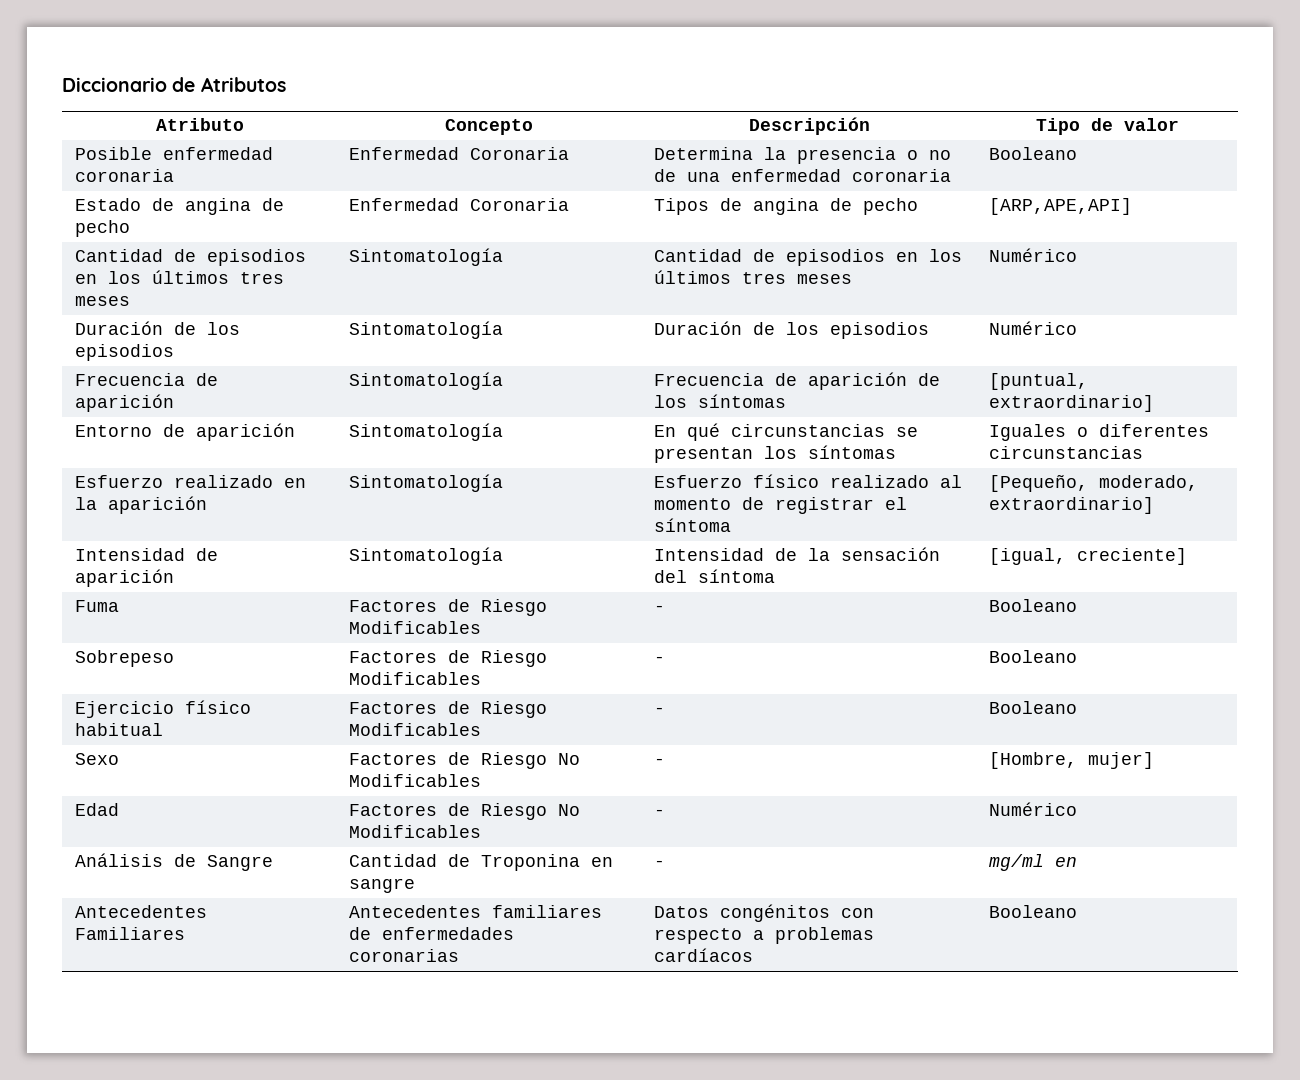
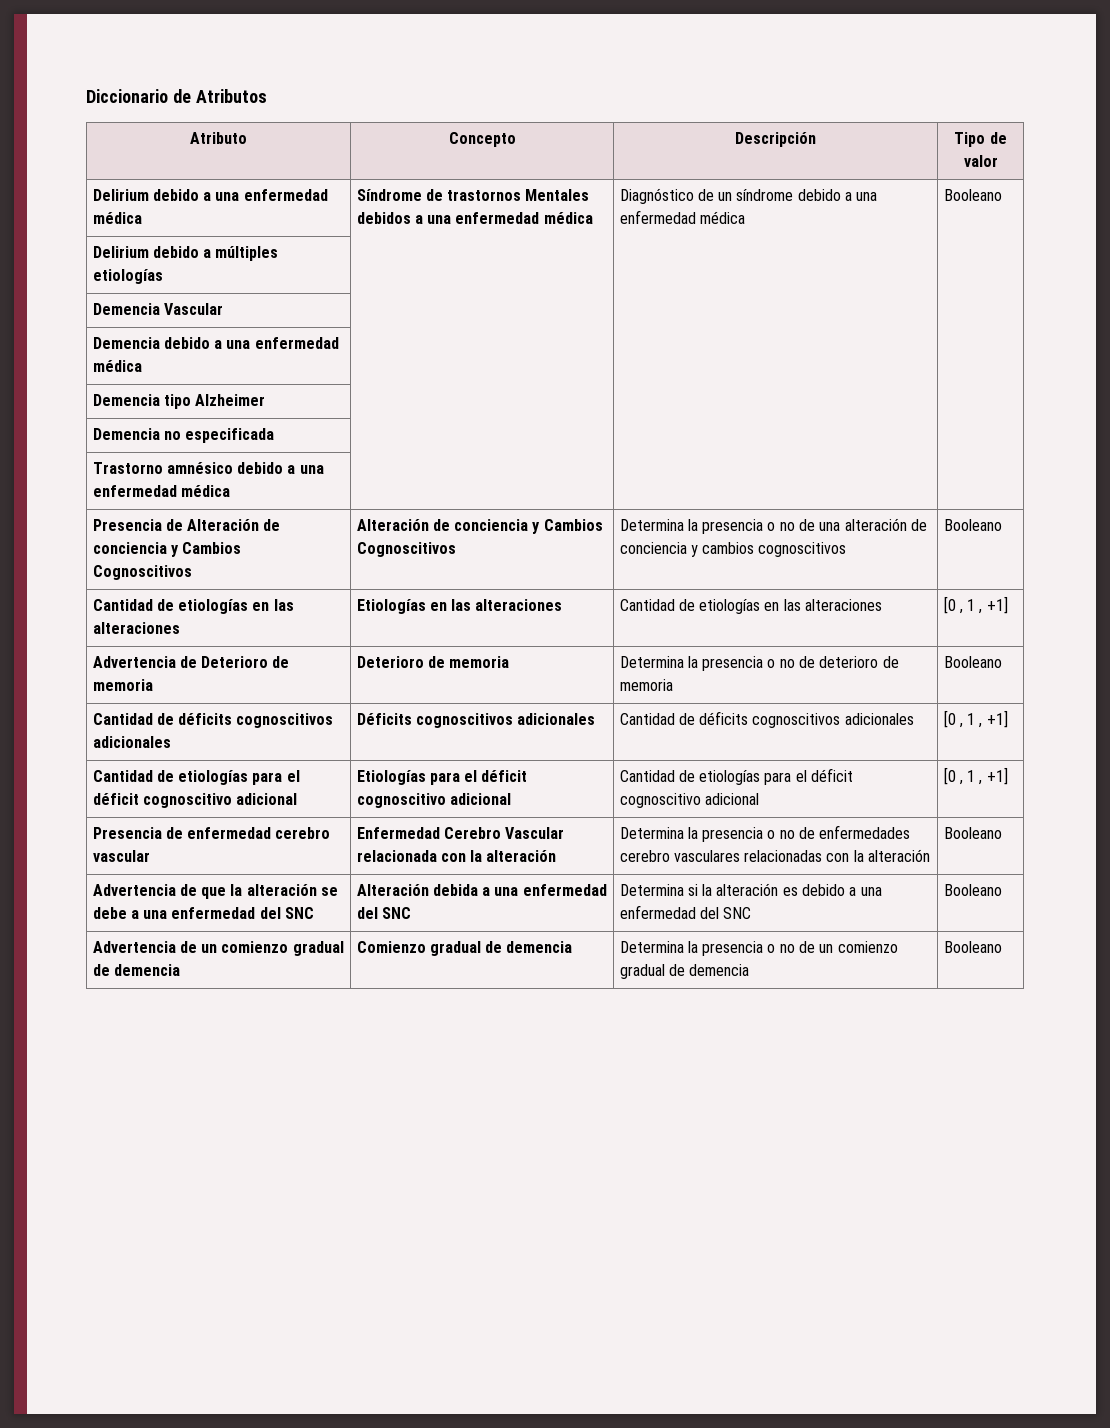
[74,147,273,160] [74,169,174,182] [348,147,569,160] Posible enfermedad coronaria | Enfermedad Coronaria -> [92,189,328,201] [92,212,142,224] [356,189,590,201] [356,212,593,224] [619,188,878,204] [619,210,745,224] [943,189,1002,201] [92,246,279,261] [92,269,163,284] [92,303,223,315] [92,337,339,349] [92,360,142,372] [92,394,266,409] [92,428,275,443] [92,462,324,474] [92,485,230,497] [92,519,281,531] [92,542,242,557] [92,565,192,580] [356,519,603,534] [356,542,456,557] Delirium debido a una enfermedad médica | Síndrome de trastornos Mentales debidos a una enfermedad médica | Diagnóstico de un síndrome debido a una enfermedad médica | Booleano // Delirium debido a múltiples etiologías | | | // Demencia Vascular | | | // Demencia debido a una enfermedad médica | | | // Demencia tipo Alzheimer | | | // Demencia no especificada | | | // Trastorno amnésico debido a una enfermedad médica | | | // Presencia de Alteración de conciencia y Cambios Cognoscitivos | Alteración de conciencia y Cambios Cognoscitivos
[730,169,951,182] [988,147,1077,160] [74,198,284,215] [74,220,130,237] [348,198,569,211] [653,198,918,215] [988,198,1132,215] [74,249,306,266] [74,270,284,284] [74,296,130,306] [348,248,503,266] [653,249,962,266] [653,270,852,284] [988,248,1077,262] [74,321,240,335] [74,344,174,361] [348,321,503,339] [653,321,929,339] [988,321,1077,335] [74,373,218,386] [74,394,174,412] [348,372,503,390] [653,372,940,390] [653,394,786,408] [988,373,1088,390] [988,395,1154,412] [74,423,295,441] [348,423,503,441] [653,423,918,441] [653,445,896,463] [988,424,1209,441] [988,446,1143,459] [74,475,306,488] [74,496,207,514] [348,474,503,492] [653,474,962,488] [653,497,907,514] [653,518,731,532] [988,474,1198,492] [988,497,1154,514] [74,548,218,561] [74,569,174,587] [348,547,503,565] [653,547,940,561] [653,569,775,583] [988,548,1187,565] [74,600,119,612] [348,599,547,616] [348,621,481,634] [653,605,665,612] [988,599,1077,612] [74,650,174,667] [348,650,547,667] [348,672,481,685] [653,656,665,663] [988,650,1077,663] [74,700,251,718] [74,723,163,736] [348,701,547,718] [348,723,481,736] [653,707,665,714] [988,701,1077,714] [74,753,119,765] [348,752,580,769] [348,774,481,787] [653,758,665,765] [988,752,1154,769] [74,803,119,816] [348,803,580,820] [348,825,481,838] [653,809,665,816] [988,802,1077,816] [74,853,273,871] [348,854,613,871] [348,878,415,893] [653,860,665,867] [988,854,1077,871] [74,905,207,918] [74,927,185,940] [348,905,602,918] [348,927,514,940] [348,949,459,962] [653,904,874,922] [653,927,874,944] [653,948,753,962] enfermedad coronaria | Booleano // Estado de angina de pecho | Enfermedad Coronaria | Tipos de angina de pecho | [ARP,APE,API] // Cantidad de episodios en los últimos tres meses | Sintomatología | Cantidad de episodios en los últimos tres meses | Numérico // Duración de los episodios | Sintomatología | Duración de los episodios | Numérico // Frecuencia de aparición | Sintomatología | Frecuencia de aparición de los síntomas | [puntual, extraordinario] // Entorno de aparición | Sintomatología | En qué circunstancias se presentan los síntomas | Iguales o diferentes circunstancias // Esfuerzo realizado en la aparición | Sintomatología | Esfuerzo físico realizado al momento de registrar el síntoma | [Pequeño, moderado, extraordinario] // Intensidad de aparición | Sintomatología | Intensidad de la sensación del síntoma | [igual, creciente] // Fuma | Factores de Riesgo Modificables | - | Booleano // Sobrepeso | Factores de Riesgo Modificables | - | Booleano // Ejercicio físico habitual | Factores de Riesgo Modificables | - | Booleano // Sexo | Factores de Riesgo No Modificables | - | [Hombre, mujer] // Edad | Factores de Riesgo No Modificables | - | Numérico // Análisis de Sangre | Cantidad de Troponina en sangre | - | mg/ml en // Antecedentes Familiares | Antecedentes familiares de enfermedades coronarias | Datos congénitos con respecto a problemas cardíacos -> [844,518,928,531] [619,542,847,557] [943,519,1002,531] [92,599,294,614] [92,622,180,634] [356,599,563,614] [619,599,883,614] [943,596,1008,614] [92,656,290,668] [92,679,153,691] [356,656,510,668] [619,656,899,671] [619,679,673,691] [943,656,1002,668] [92,713,334,728] [92,736,171,748] [356,713,596,728] [619,711,914,728] [943,710,1008,728] [92,770,300,785] [92,793,298,808] [356,770,528,785] [356,793,511,808] [619,768,854,785] [619,793,759,808] [943,767,1008,785] [92,827,331,839] [92,850,150,862] [356,827,565,839] [356,850,557,862] [619,825,911,842] [619,849,931,862] [943,827,1002,839] [92,884,339,899] [92,907,315,919] [356,884,607,896] [356,907,411,919] [619,883,882,896] [619,905,752,919] [943,884,1002,896] [92,941,344,956] [92,964,180,976] [356,941,573,956] [619,941,898,956] [619,964,750,979] alteración de conciencia y cambios cognoscitivos | Booleano // Cantidad de etiologías en las alteraciones | Etiologías en las alteraciones | Cantidad de etiologías en las alteraciones | [0 , 1 , +1] // Advertencia de Deterioro de memoria | Deterioro de memoria | Determina la presencia o no de deterioro de memoria | Booleano // Cantidad de déficits cognoscitivos adicionales | Déficits cognoscitivos adicionales | Cantidad de déficits cognoscitivos adicionales | [0 , 1 , +1] // Cantidad de etiologías para el déficit cognoscitivo adicional | Etiologías para el déficit cognoscitivo adicional | Cantidad de etiologías para el déficit cognoscitivo adicional | [0 , 1 , +1] // Presencia de enfermedad cerebro vascular | Enfermedad Cerebro Vascular relacionada con la alteración | Determina la presencia o no de enfermedades cerebro vasculares relacionadas con la alteración | Booleano // Advertencia de que la alteración se debe a una enfermedad del SNC | Alteración debida a una enfermedad del SNC | Determina si la alteración es debido a una enfermedad del SNC | Booleano // Advertencia de un comienzo gradual de demencia | Comienzo gradual de demencia | Determina la presencia o no de un comienzo gradual de demencia

